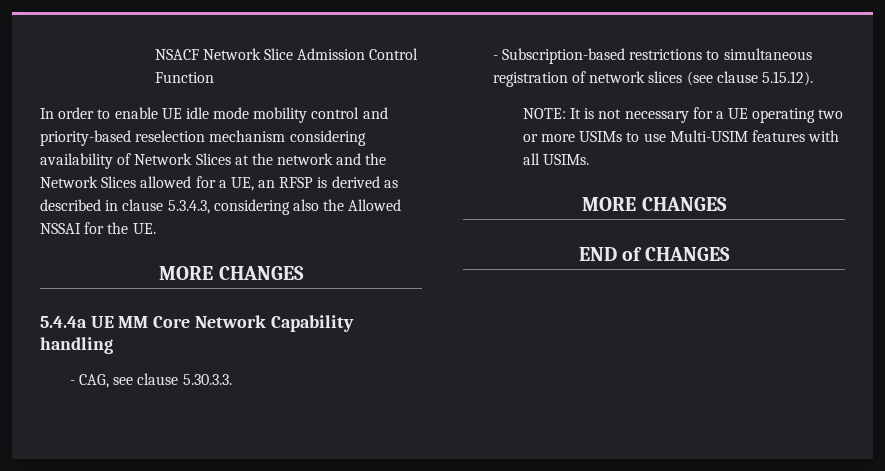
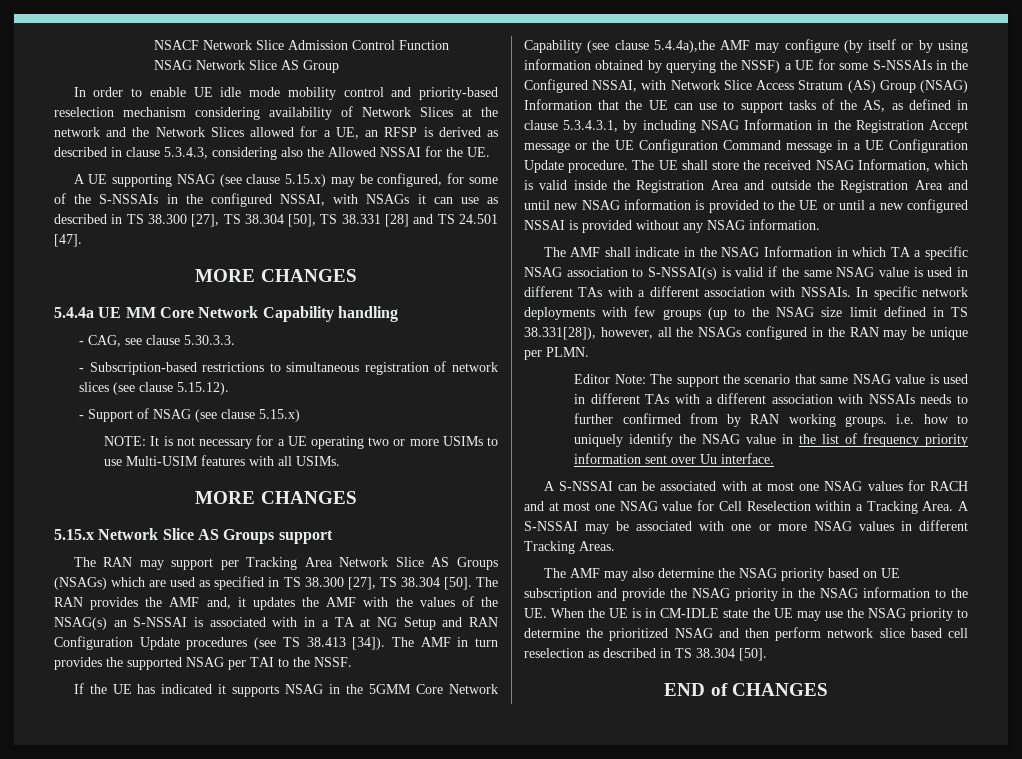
(214, 77) none -> [154,60,340,73] // NSAG Network Slice AS Group
(156, 228) none -> [73,173,498,187] [54,193,499,207] [54,214,499,227] [54,234,82,247] // A UE supporting NSAG (see clause 5.15.x) may be configured, for some of the S-NSSAIs in the configured NSSAI, with NSAGs it can use as described in TS 38.300 [27], TS 38.304 [50], TS 38.331 [28] and TS 24.501 [47].
(813, 78) none -> [79,408,301,422] // - Support of NSAG (see clause 5.15.x)
(727, 204) none -> [54,528,333,544] [73,557,498,570] [54,576,498,590] [54,596,498,610] [54,617,498,630] [54,636,498,650] [54,657,352,670] [73,683,498,697] [524,39,968,53] [524,59,968,73] [524,79,968,93] [524,99,968,113] [524,119,968,133] [524,139,968,153] [524,159,968,173] [524,180,968,193] [524,199,969,213] [524,219,820,233] [543,246,968,260] [524,266,968,280] [524,286,968,300] [524,306,968,320] [524,326,968,340] [524,347,589,360] [574,374,968,387] [574,393,968,404] [574,413,968,427] [574,433,968,447] [574,453,775,464] [543,480,968,491] [524,500,969,514] [524,520,968,534] [524,541,615,554] [543,568,900,581] [524,587,969,601] [524,608,968,621] [524,627,968,641] [524,648,767,661] // 5.15.x Network Slice AS Groups support // The RAN may support per Tracking Area Network Slice AS Groups (NSAGs) which are used as specified in TS 38.300 [27], TS 38.304 [50]. The RAN provides the AMF and, it updates the AMF with the values of the NSAG(s) an S-NSSAI is associated with in a TA at NG Setup and RAN Configuration Update procedures (see TS 38.413 [34]). The AMF in turn provides the supported NSAG per TAI to the NSSF. // If the UE has indicated it supports NSAG in the 5GMM Core Network Capability (see clause 5.4.4a),the AMF may configure (by itself or by using information obtained by querying the NSSF) a UE for some S-NSSAIs in the Configured NSSAI, with Network Slice Access Stratum (AS) Group (NSAG) Information that the UE can use to support tasks of the AS, as defined in clause 5.3.4.3.1, by including NSAG Information in the Registration Accept message or the UE Configuration Command message in a UE Configuration Update procedure. The UE shall store the received NSAG Information, which is valid inside the Registration Area and outside the Registration Area and until new NSAG information is provided to the UE or until a new configured NSSAI is provided without any NSAG information. // The AMF shall indicate in the NSAG Information in which TA a specific NSAG association to S-NSSAI(s) is valid if the same NSAG value is used in different TAs with a different association with NSSAIs. In specific network deployments with few groups (up to the NSAG size limit defined in TS 38.331[28]), however, all the NSAGs configured in the RAN may be unique per PLMN. // Editor Note: The support the scenario that same NSAG value is used in different TAs with a different association with NSSAIs needs to further confirmed from by RAN working groups. i.e. how to uniquely identify the NSAG value in the list of frequency priority information sent over Uu interface. // A S-NSSAI can be associated with at most one NSAG values for RACH and at most one NSAG value for Cell Reselection within a Tracking Area. A S-NSSAI may be associated with one or more NSAG values in different Tracking Areas. // The AMF may also determine the NSAG priority based on UE subscription and provide the NSAG priority in the NSAG information to the UE. When the UE is in CM-IDLE state the UE may use the NSAG priority to determine the prioritized NSAG and then perform network slice based cell reselection as described in TS 38.304 [50].

